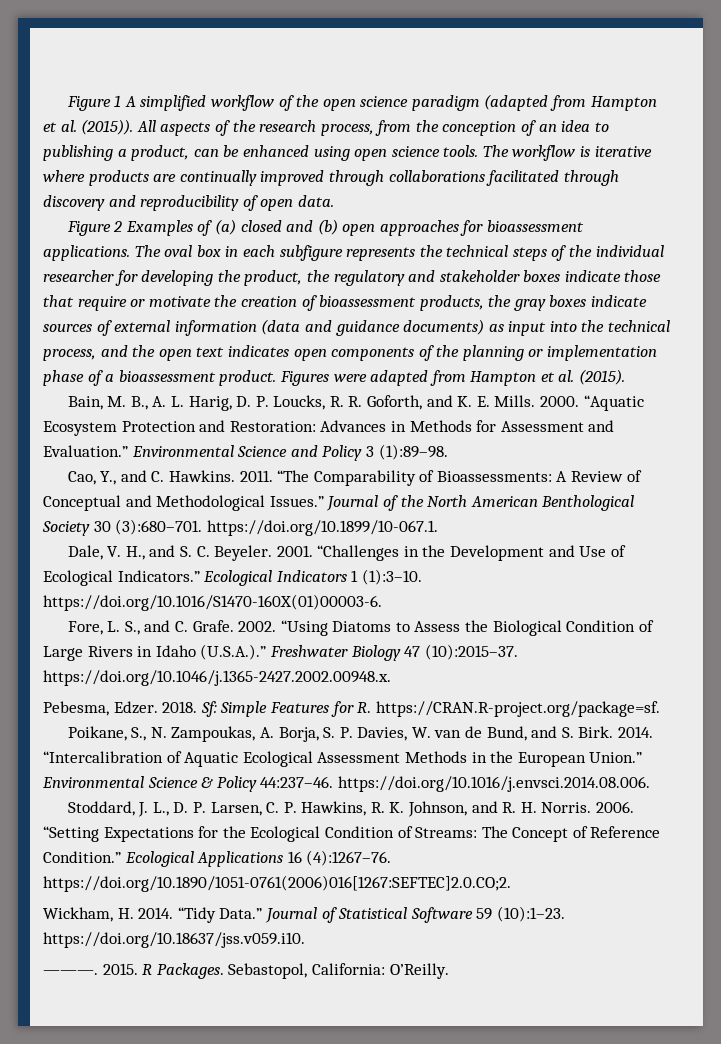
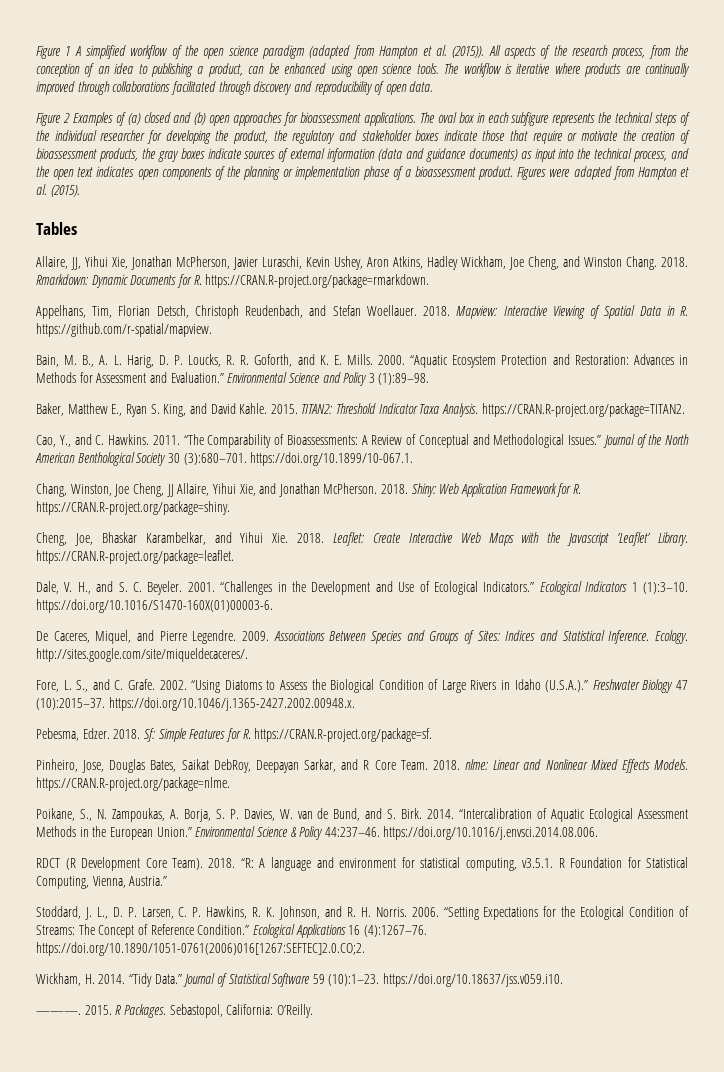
(626, 377) none -> [36,222,77,235] [36,256,688,270] [36,274,430,288] [36,305,689,319] [36,323,212,337] // Tables // Allaire, JJ, Yihui Xie, Jonathan McPherson, Javier Luraschi, Kevin Ushey, Aron Atkins, Hadley Wickham, Joe Cheng, and Winston Chang. 2018. Rmarkdown: Dynamic Documents for R. https://CRAN.R-project.org/package=rmarkdown. // Appelhans, Tim, Florian Detsch, Christoph Reudenbach, and Stefan Woellauer. 2018. Mapview: Interactive Viewing of Spatial Data in R. https://github.com/r-spatial/mapview.
(448, 452) none -> [36,403,685,417] // Baker, Matthew E., Ryan S. King, and David Kahle. 2015. TITAN2: Threshold Indicator Taxa Analysis. https://CRAN.R-project.org/package=TITAN2.
(438, 528) none -> [36,483,581,497] [36,501,230,515] [36,532,688,546] [36,550,234,564] // Chang, Winston, Joe Cheng, JJ Allaire, Yihui Xie, and Jonathan McPherson. 2018. Shiny: Web Application Framework for R. https://CRAN.R-project.org/package=shiny. // Cheng, Joe, Bhaskar Karambelkar, and Yihui Xie. 2018. Leaflet: Create Interactive Web Maps with the Javascript ’Leaflet’ Library. https://CRAN.R-project.org/package=leaflet.
(382, 602) none -> [36,630,688,644] [36,648,248,662] // De Caceres, Miquel, and Pierre Legendre. 2009. Associations Between Species and Groups of Sites: Indices and Statistical Inference. Ecology. http://sites.google.com/site/miqueldecaceres/.
(660, 709) none -> [36,759,689,773] [36,777,230,791] // Pinheiro, Jose, Douglas Bates, Saikat DebRoy, Deepayan Sarkar, and R Core Team. 2018. nlme: Linear and Nonlinear Mixed Effects Models. https://CRAN.R-project.org/package=nlme.
(650, 784) none -> [36,857,688,871] [36,876,168,889] // RDCT (R Development Core Team). 2018. “R: A language and environment for statistical computing, v3.5.1. R Foundation for Statistical Computing, Vienna, Austria.”

